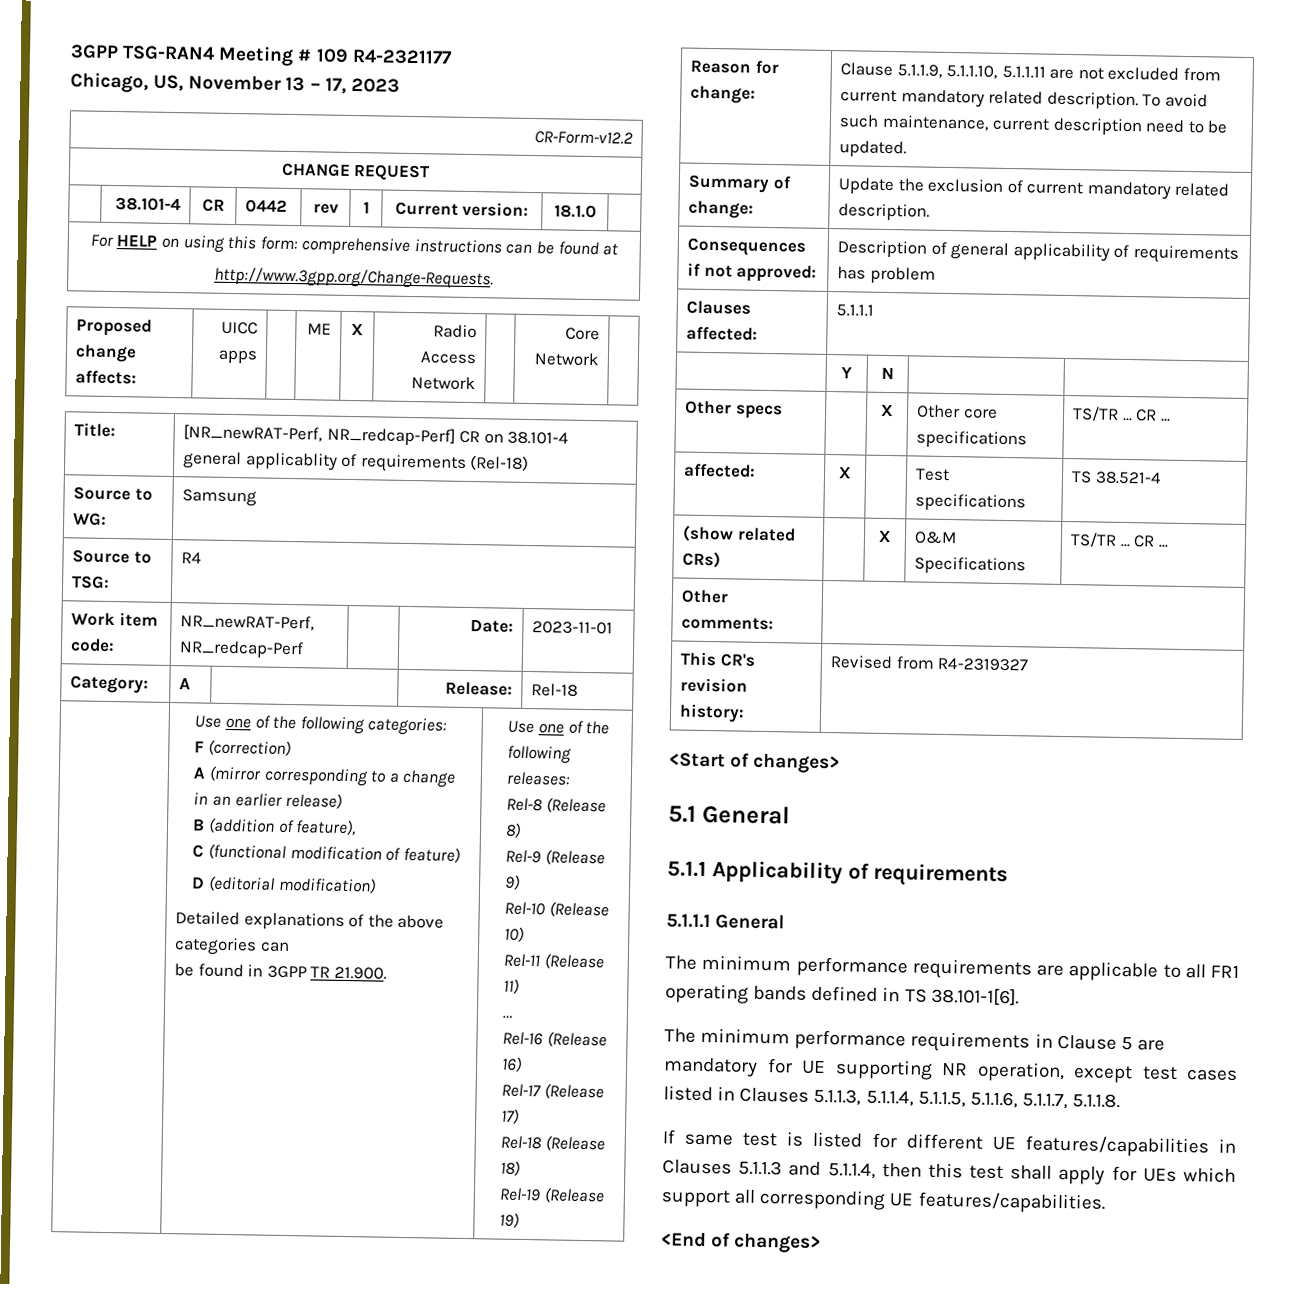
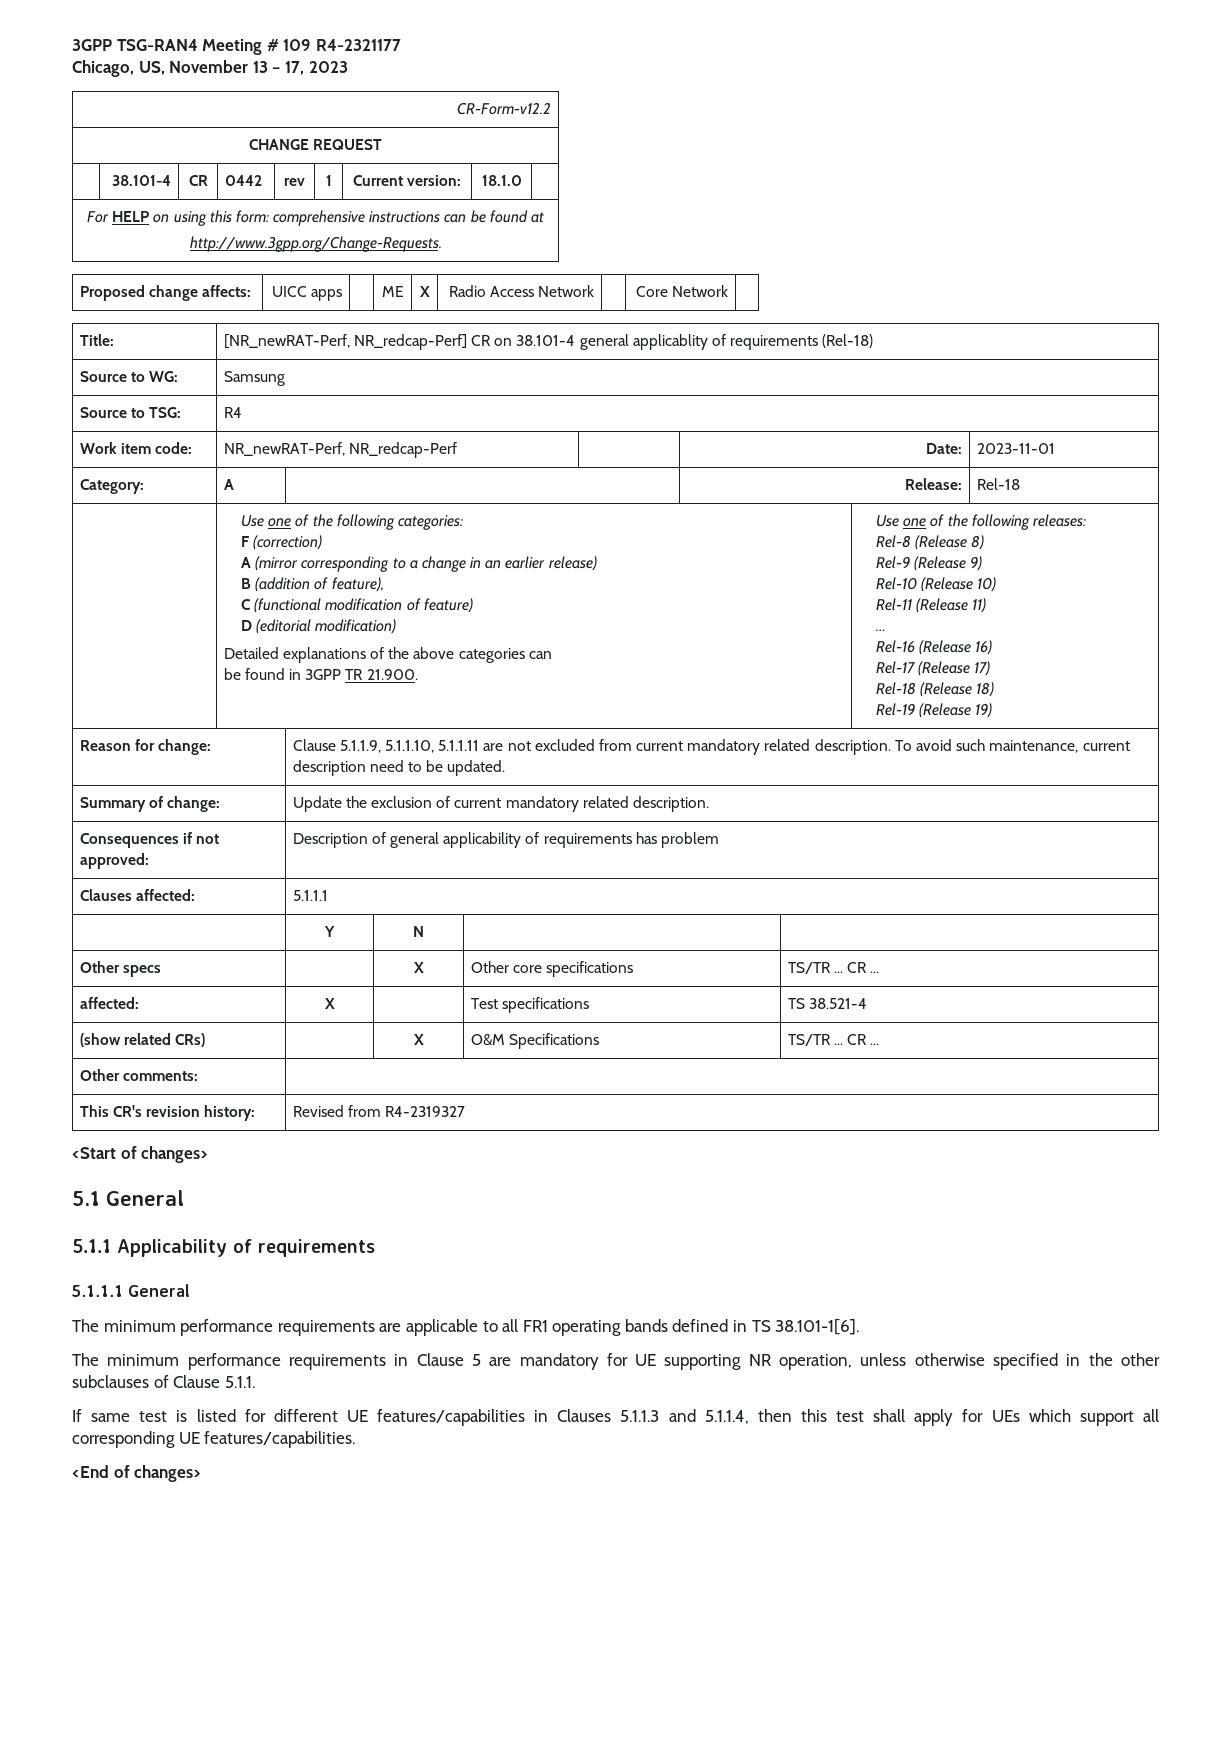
[1073,1065,1238,1084] [663,1085,1121,1110] except test cases listed in Clauses 5.1.1.3, 5.1.1.4, 5.1.1.5, 5.1.1.6, 5.1.1.7, 5.1.1.8. -> [860,1353,1160,1370] [72,1375,255,1388] unless otherwise specified in the other subclauses of Clause 5.1.1.

